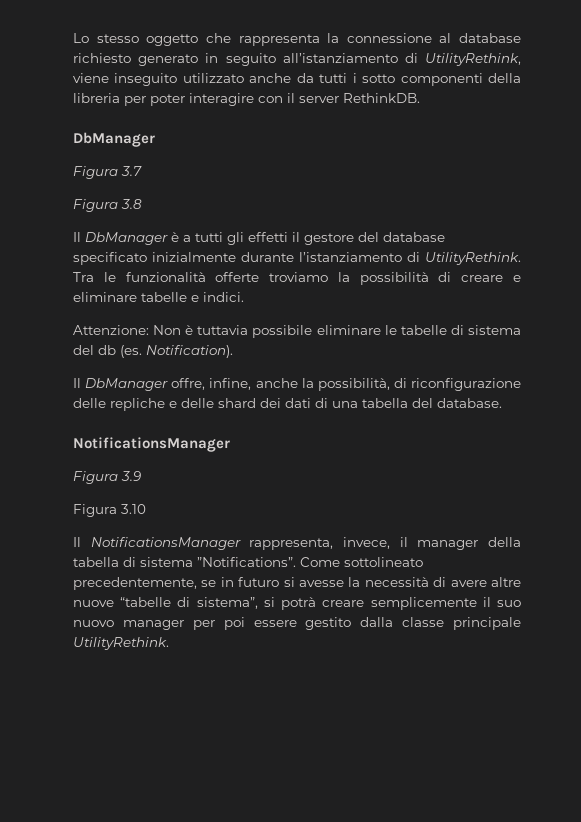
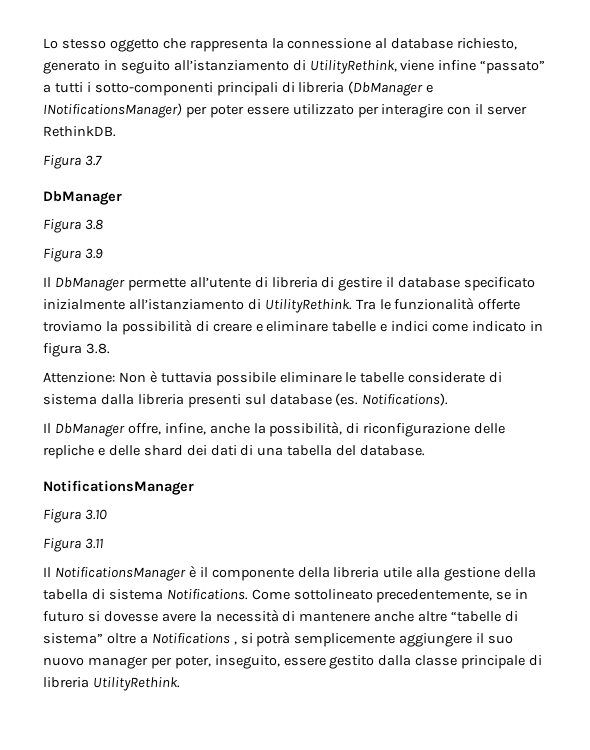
[73,53,131,63] richiesto -> [457,38,518,50] richiesto,
[114,73,522,86] [73,93,185,106] inseguito utilizzato anche da tutti i sotto componenti della libreria per poter -> [438,60,546,74] [43,81,434,96] [43,103,379,118] infine “passato” a tutti i sotto-componenti principali di libreria (DbManager e INotificationsManager) per poter essere utilizzato per
[73,132,155,147] // DbManager -> (116, 131) none
(142, 171) none -> [43,191,122,205] // DbManager
[73,232,379,245] // Il DbManager è a tutti gli effetti il gestore del -> [43,248,103,262] [43,277,395,291] // Figura 3.9 // Il DbManager permette all’utente di libreria di gestire il
[241,252,402,262] durante l’istanziamento -> [128,299,244,310] all’istanziamento
[203,292,244,302] indici. -> [391,321,543,332] [43,343,110,357] indici come indicato in figura 3.8.
[450,325,521,335] [73,345,233,358] di sistema del db (es. Notification). -> [408,372,503,383] [43,393,449,408] considerate di sistema dalla libreria presenti sul database (es. Notifications).
[121,471,141,481] [73,504,146,517] 3.9 // Figura 3.10 -> [84,509,107,520] [43,538,103,552] 3.10 // Figura 3.11
[249,537,479,550] rappresenta, invece, il manager -> [188,565,501,581] è il componente della libreria utile alla gestione
[197,557,296,567] ”Notifications”. -> [166,589,248,600] Notifications.
[299,580,344,587] avesse -> [103,611,196,622] dovesse avere
[450,577,521,587] [73,597,477,610] avere altre nuove “tabelle di sistema”, si potrà creare semplicemente -> [299,611,519,622] [43,631,473,647] mantenere anche altre “tabelle di sistema” oltre a Notifications , si potrà semplicemente aggiungere
[223,617,245,630] poi -> [174,655,280,669] poter, inseguito,
(521, 623) none -> [529,655,543,666] [43,677,89,688] di libreria

